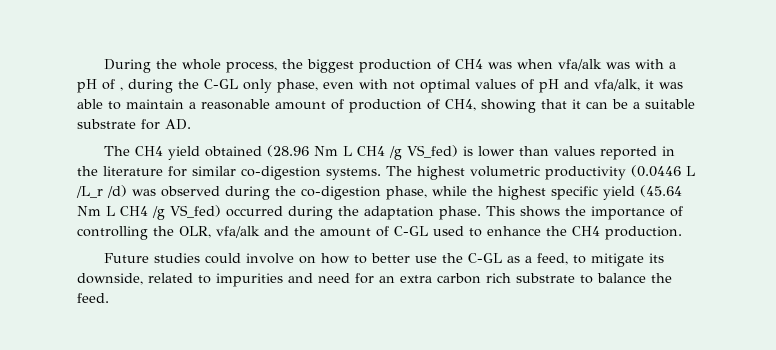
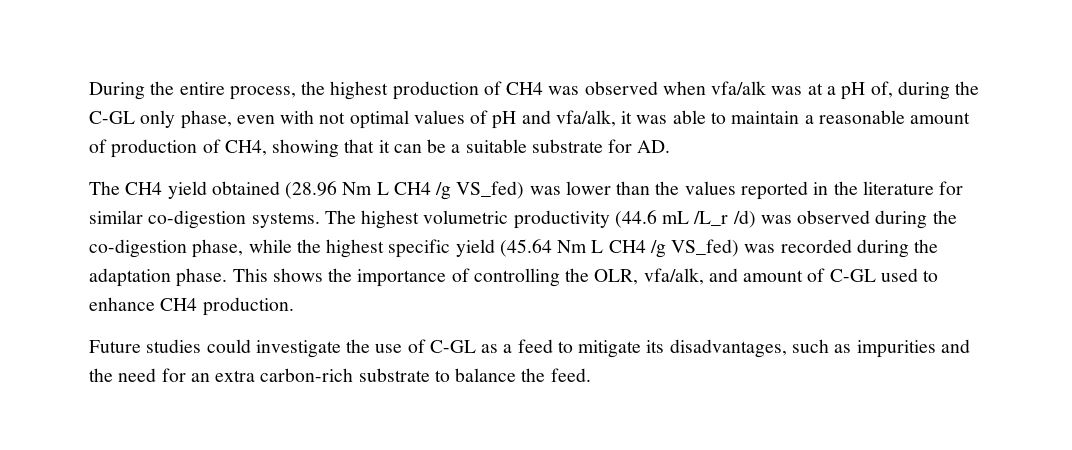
[181,59,221,70] whole -> [179,82,225,95] entire
[306,59,354,73] biggest -> [330,81,389,100] highest
(512, 65) none -> [584,81,658,95] observed
[634,59,664,69] with -> [807,83,823,95] at
[102,79,123,91] of , -> [870,81,893,98] of,
[462,146,473,156] is -> [529,186,561,195] was
(549, 151) none -> [655,181,680,195] the
[631,165,695,177] (0.0446 L -> [614,210,690,228] (44.6 mL
[226,206,283,217] occurred -> [744,239,852,253] was recorded
[216,226,315,238] vfa/alk and the -> [643,268,738,285] vfa/alk, and
[546,226,567,236] the -> (155, 304) none
[245,253,463,264] involve on how to better use the -> [255,339,426,358] investigate the use of
[536,253,568,265] feed, -> [517,339,553,353] feed
[77,273,211,285] downside, related to -> [669,339,852,358] disadvantages, such as
(313, 278) none -> [89,368,113,382] the
[437,273,511,284] carbon rich -> [260,368,354,382] carbon-rich

